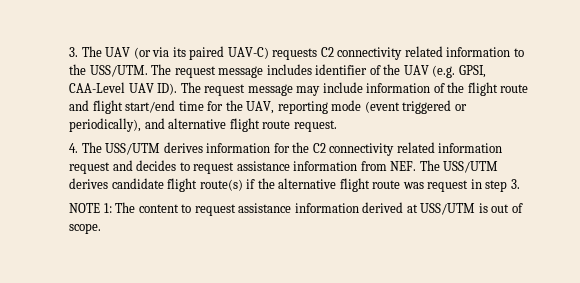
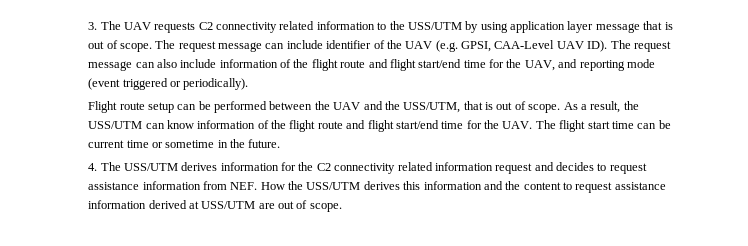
[133,46,269,60] (or via its paired UAV-C) -> (151, 26) none
[89,64,312,78] USS/UTM. The request message includes -> [407,21,673,33] [88,40,323,52] USS/UTM by using application layer message that is out of scope. The request message can include
[296,86,321,96] may -> [135,59,177,68] can also
(275, 107) none -> [558,59,578,68] and
[69,118,337,132] periodically), and alternative flight route request. -> [183,78,249,90] [88,101,639,113] [88,120,671,132] [88,139,281,148] periodically). // Flight route setup can be performed between the UAV and the USS/UTM, that is out of scope. As a result, the USS/UTM can know information of the flight route and flight start/end time for the UAV. The flight start time can be current time or sometime in the future.
[419,160,499,173] [69,178,520,192] [69,202,136,213] The USS/UTM derives candidate flight route(s) if the alternative flight route was request in step 3. // NOTE 1: The -> [260,181,521,190] How the USS/UTM derives this information and the
[478,203,488,213] is -> [258,203,275,209] are

